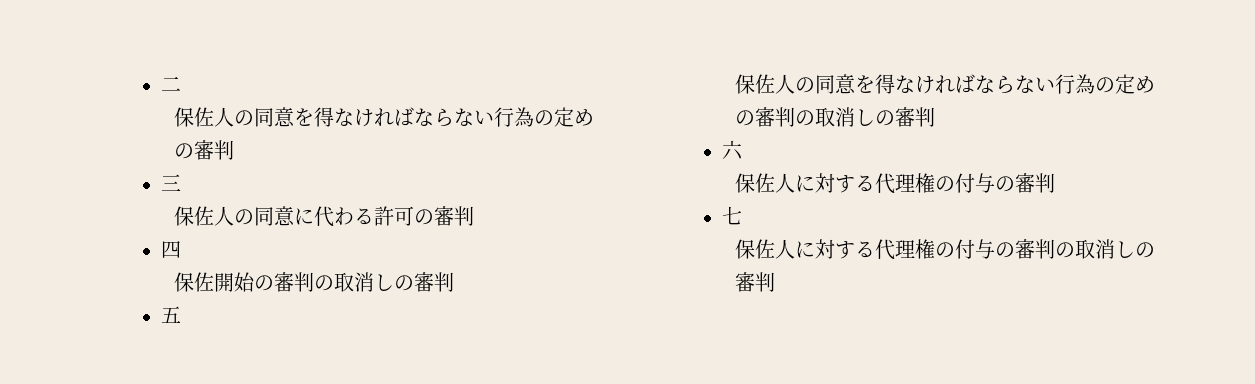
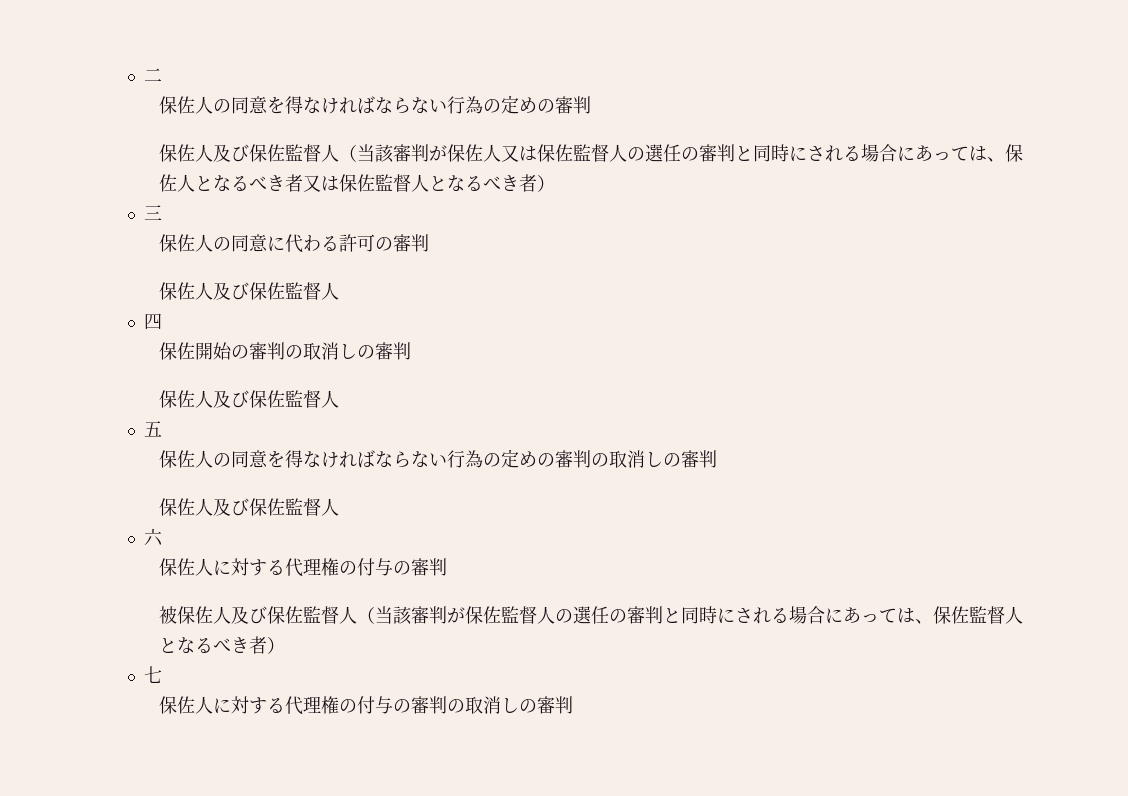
(235, 150) none -> [159,144,1024,163] [159,174,556,192] // 保佐人及び保佐監督人（当該審判が保佐人又は保佐監督人の選任の審判と同時にされる場合にあっては、保佐人となるべき者又は保佐監督人となるべき者）
(475, 216) none -> [159,282,340,300] // 保佐人及び保佐監督人
(455, 282) none -> [159,390,340,408] // 保佐人及び保佐監督人
(936, 117) none -> [159,498,340,516] // 保佐人及び保佐監督人
(1056, 183) none -> [159,606,1024,625] [159,636,286,654] // 被保佐人及び保佐監督人（当該審判が保佐監督人の選任の審判と同時にされる場合にあっては、保佐監督人となるべき者）

